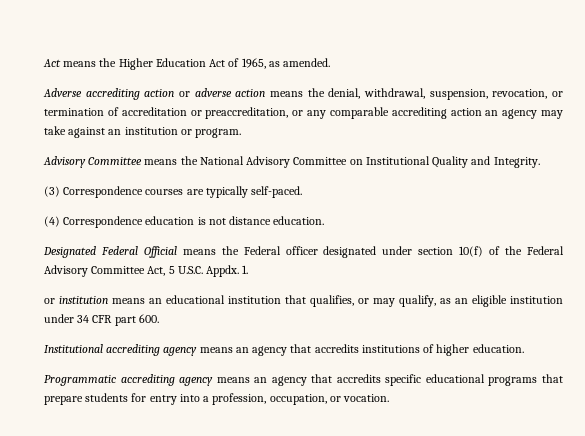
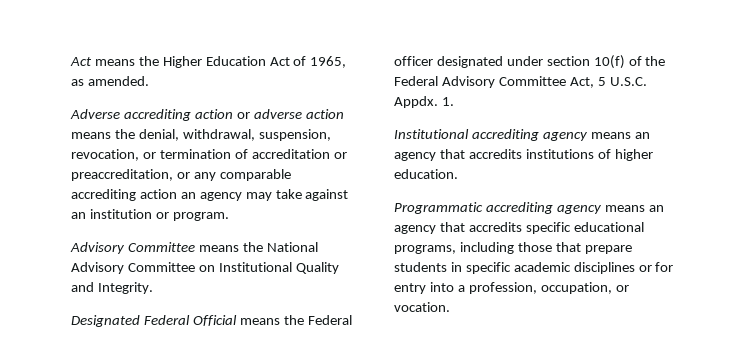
[44,186,303,198] [44,216,325,228] // (3) Correspondence courses are typically self-paced. // (4) Correspondence education is not distance education. -> (153, 288) none
[44,295,563,307] [44,314,159,326] // or institution means an educational institution that qualifies, or may qualify, as an eligible institution under 34 CFR part 600. -> (454, 101) none
[488,374,563,386] [44,393,129,405] programs that prepare students -> [394,242,632,254] [394,262,652,274] programs, including those that prepare students in specific academic disciplines or

